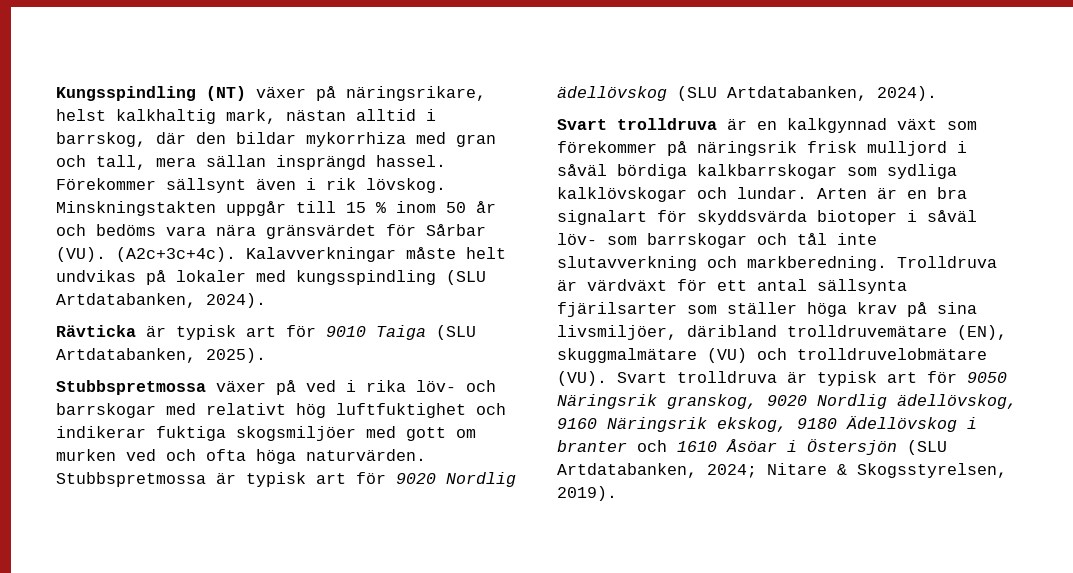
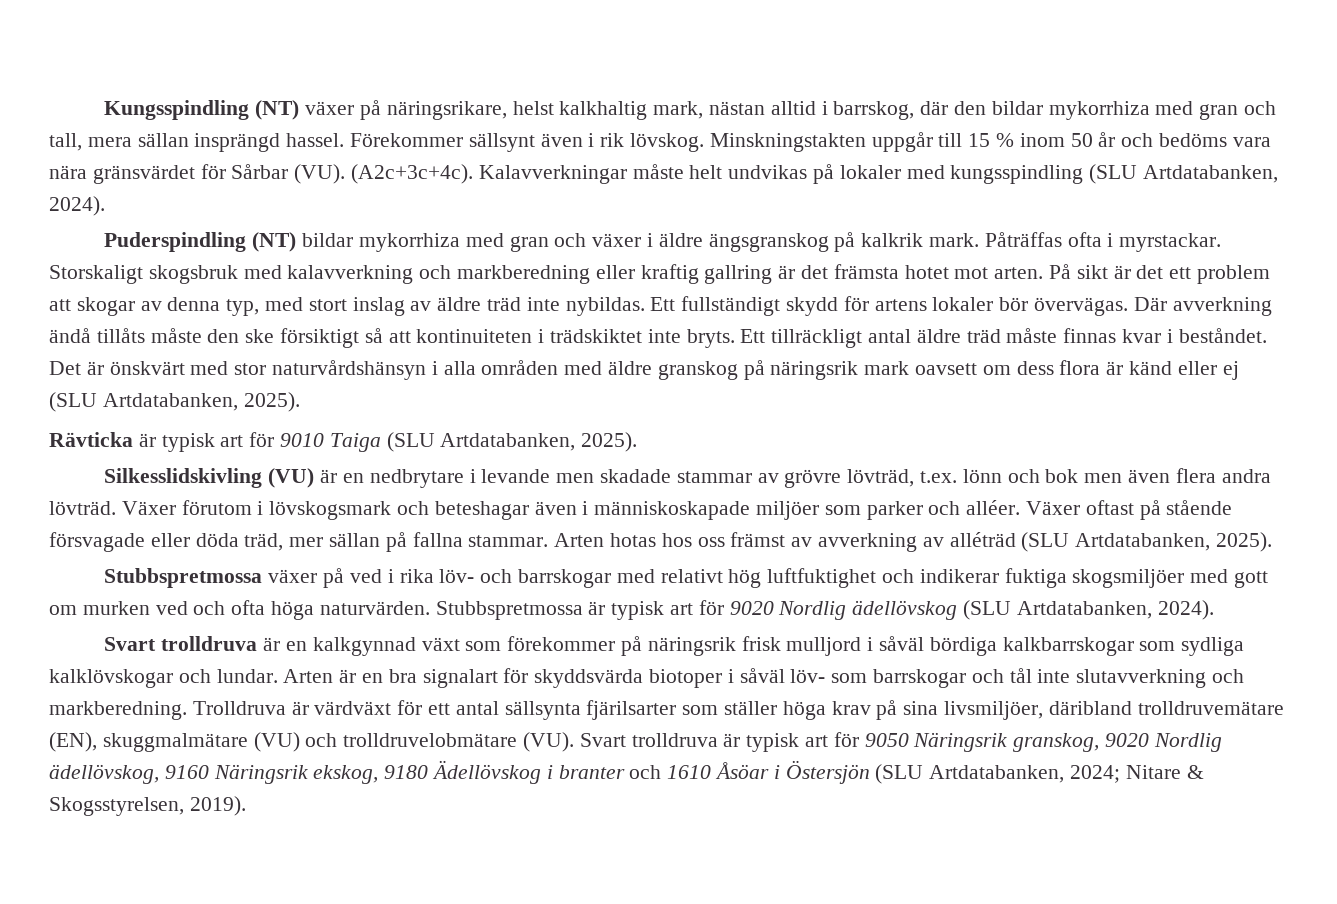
(266, 300) none -> [104,232,1222,252] [49,264,1271,284] [49,296,1272,316] [49,328,1267,348] [49,360,1239,380] [49,392,300,412] // Puderspindling (NT) bildar mykorrhiza med gran och växer i äldre ängsgranskog på kalkrik mark. Påträffas ofta i myrstackar. Storskaligt skogsbruk med kalavverkning och markberedning eller kraftig gallring är det främsta hotet mot arten. På sikt är det ett problem att skogar av denna typ, med stort inslag av äldre träd inte nybildas. Ett fullständigt skydd för artens lokaler bör övervägas. Där avverkning ändå tillåts måste den ske försiktigt så att kontinuiteten i trädskiktet inte bryts. Ett tillräckligt antal äldre träd måste finnas kvar i beståndet. Det är önskvärt med stor naturvårdshänsyn i alla områden med äldre granskog på näringsrik mark oavsett om dess flora är känd eller ej (SLU Artdatabanken, 2025).
(266, 355) none -> [104,468,1271,488] [49,500,1233,520] [49,532,1273,552] // Silkesslidskivling (VU) är en nedbrytare i levande men skadade stammar av grövre lövträd, t.ex. lönn och bok men även flera andra lövträd. Växer förutom i lövskogsmark och beteshagar även i människoskapade miljöer som parker och alléer. Växer oftast på stående försvagade eller döda träd, mer sällan på fallna stammar. Arten hotas hos oss främst av avverkning av alléträd (SLU Artdatabanken, 2025).

